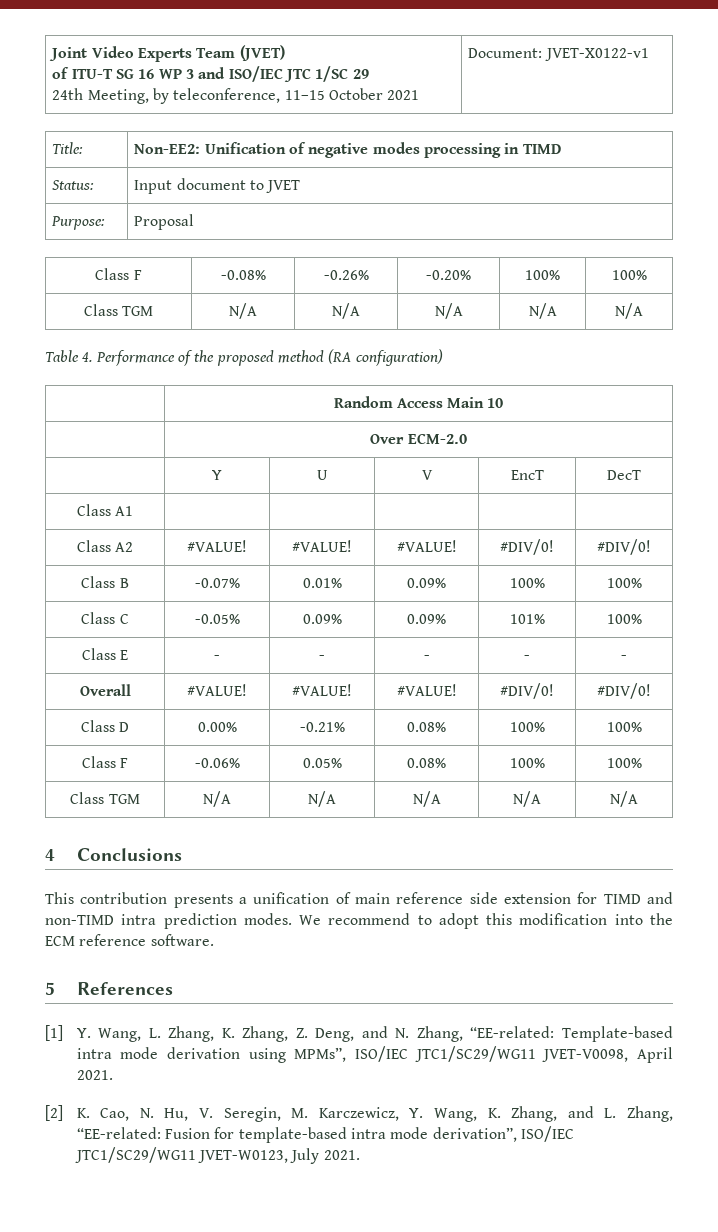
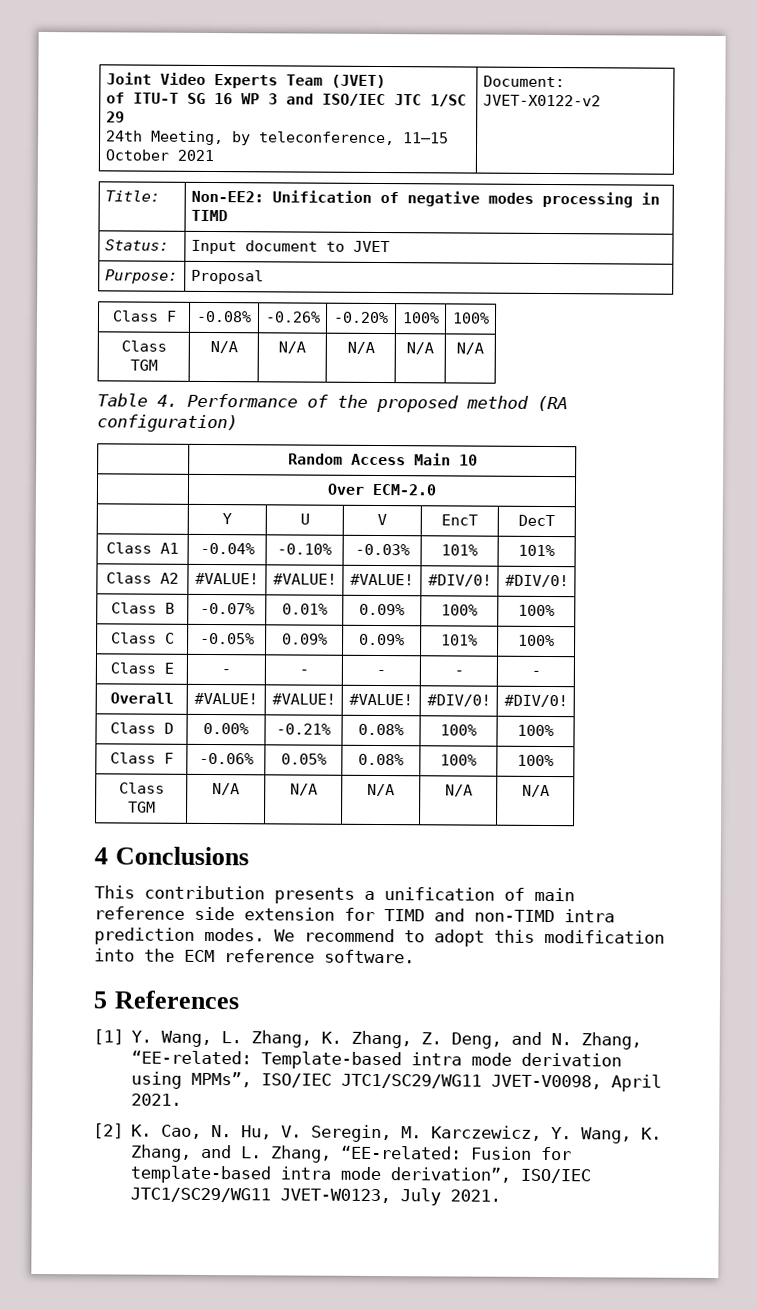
[544,48,649,61] JVET-X0122-v1 -> [482,94,601,107] JVET-X0122-v2
(134, 511) | | | | -> [199,542,255,555] [277,543,332,555] [354,543,410,556] [441,544,478,556] [518,544,555,557] -0.04% | -0.10% | -0.03% | 101% | 101%

